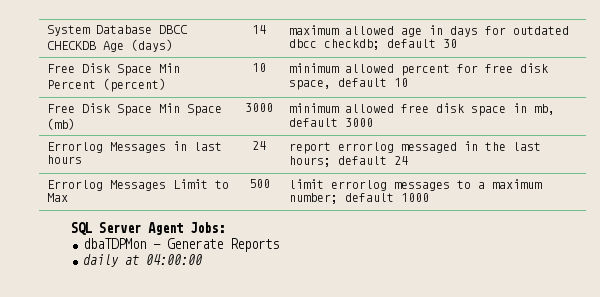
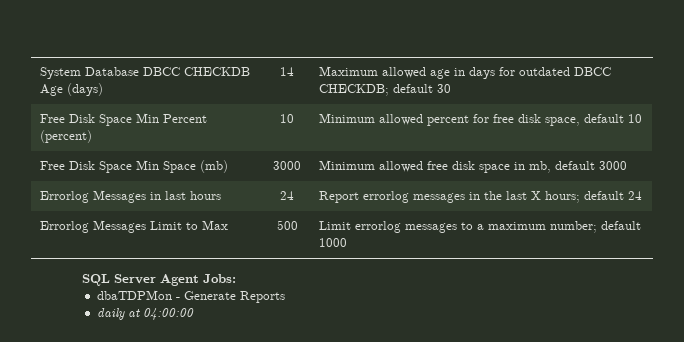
[288,25,339,35] maximum -> [319,66,379,76] Maximum
[288,39,380,50] dbcc checkdb; -> [574,67,612,76] [319,84,390,96] DBCC CHECKDB;
[288,63,339,73] minimum -> [319,113,376,123] Minimum
[288,103,339,113] minimum -> [319,160,376,170] Minimum
[288,142,457,154] report errorlog messaged -> [319,191,466,203] Report errorlog messages
(541, 146) none -> [531,191,542,200] X
[288,179,324,189] limit -> [319,221,352,230] Limit

